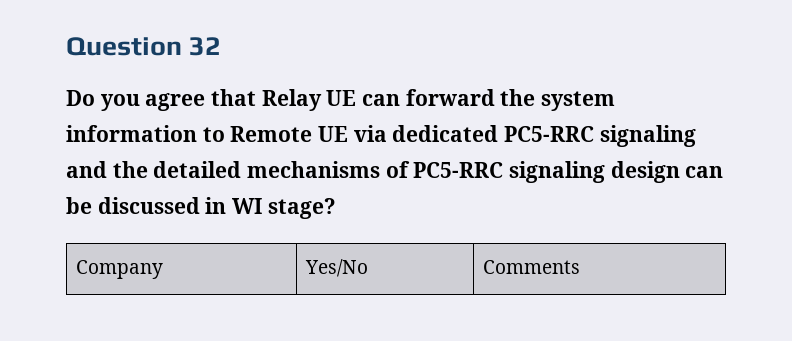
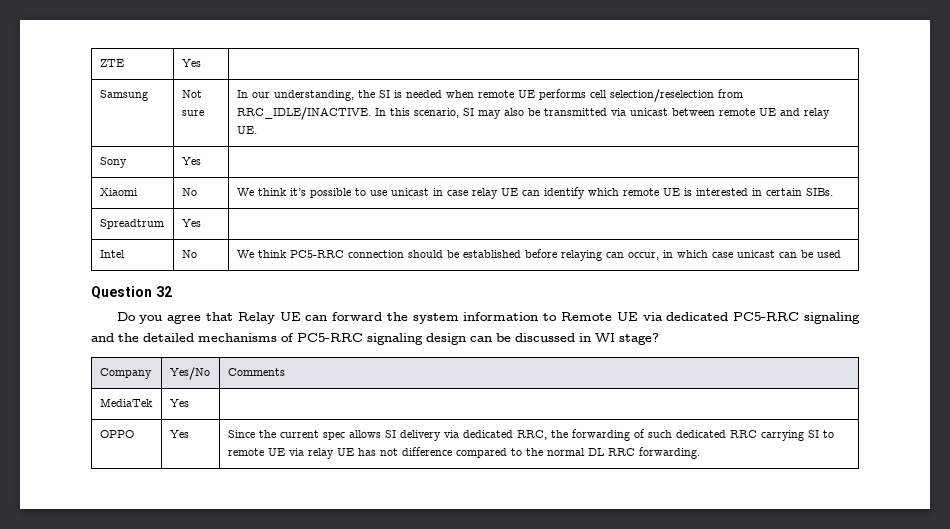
(66, 46) none -> [99,59,124,67] [181,59,201,67] [99,90,148,101] [181,90,202,98] [181,110,204,116] [236,89,743,102] [236,107,830,120] [236,126,257,134] [99,157,127,168] [181,157,201,165] [99,188,138,196] [181,188,197,196] [236,187,833,199] [99,219,164,229] [181,219,201,227] [99,250,125,258] [181,250,197,258] [236,249,841,261] ZTE | Yes | // Samsung | Not sure | In our understanding, the SI is needed when remote UE performs cell selection/reselection from RRC_IDLE/INACTIVE. In this scenario, SI may also be transmitted via unicast between remote UE and relay UE. // Sony | Yes | // Xiaomi | No | We think it’s possible to use unicast in case relay UE can identify which remote UE is interested in certain SIBs. // Spreadtrum | Yes | // Intel | No | We think PC5-RRC connection should be established before relaying can occur, in which case unicast can be used //
(581, 267) none -> [99,398,153,407] [169,399,189,407] [99,430,134,438] [169,430,189,438] [227,429,834,441] [227,447,700,459] // MediaTek | Yes | // OPPO | Yes | Since the current spec allows SI delivery via dedicated RRC, the forwarding of such dedicated RRC carrying SI to remote UE via relay UE has not difference compared to the normal DL RRC forwarding.

